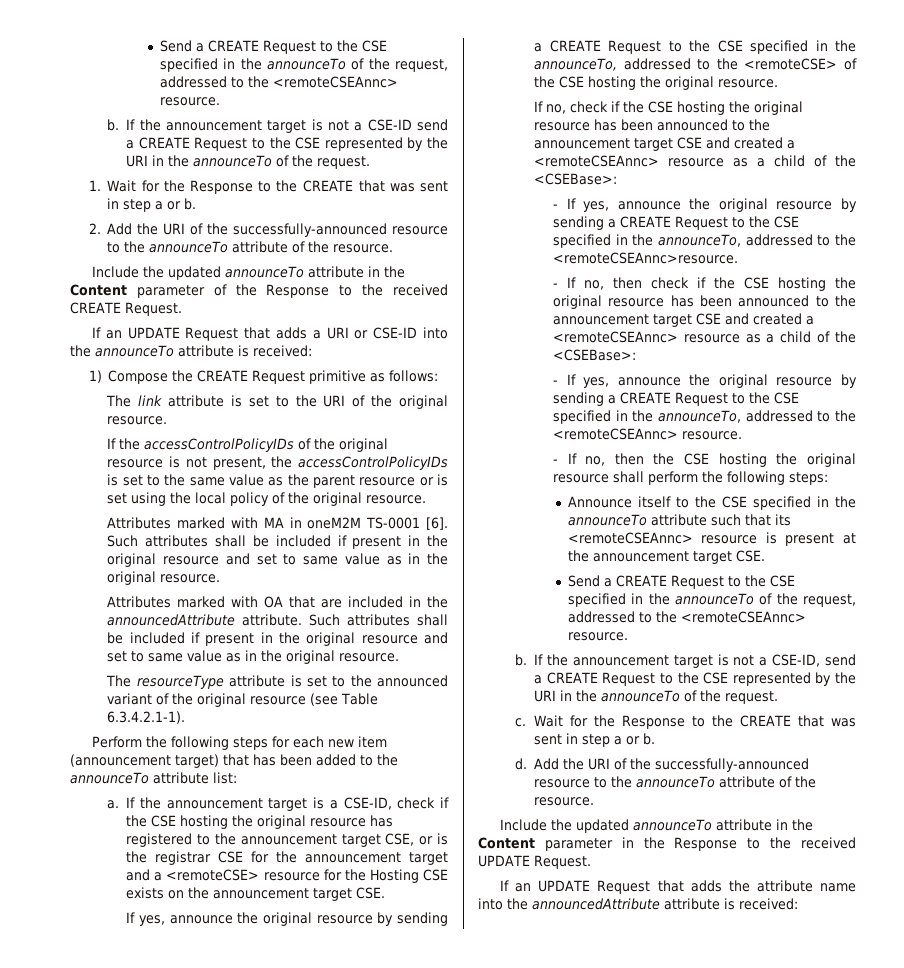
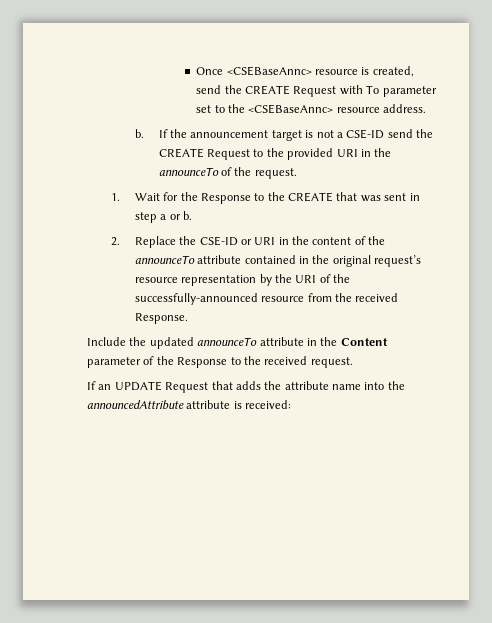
[159,40,387,54] [159,58,449,72] [159,76,398,88] [159,97,220,106] Send a CREATE Request to the CSE specified in the announceTo of the request, addressed to the <remoteCSEAnnc> resource. -> [196,66,414,77] [196,85,437,97] [196,104,427,114] Once <CSEBaseAnnc> resource is created, send the CREATE Request with To parameter set to the <CSEBaseAnnc> resource address.
[126,137,448,151] a CREATE Request to the CSE represented by the -> [416,129,434,138] [158,148,334,160] the CREATE Request to the provided
[107,223,449,237] [107,241,394,253] Add the URI of the successfully-announced resource to the announceTo attribute of the resource. -> [134,236,386,248] [134,255,422,267] [134,274,351,286] [134,293,399,305] [134,313,188,324] Replace the CSE-ID or URI in the content of the announceTo attribute contained in the original request’s resource representation by the URI of the successfully-announced resource from the received Response.
[70,302,182,316] [92,327,449,341] [70,345,312,357] [88,370,439,384] [106,395,449,409] [107,416,168,425] [107,438,389,452] [107,456,448,470] [107,474,448,488] [107,492,427,506] [107,517,448,530] [107,535,449,549] [107,553,448,567] [107,571,221,585] [107,596,449,608] [107,614,448,626] [107,632,448,646] [107,650,400,664] [106,675,448,689] [107,693,379,707] [107,711,186,724] [92,736,388,750] [70,754,398,768] [70,772,237,784] [107,797,450,811] [126,815,394,829] [126,833,448,847] [126,851,448,865] [126,869,448,883] [126,887,386,901] [126,912,448,926] [534,40,856,54] [534,58,857,71] [534,76,779,90] [534,101,804,115] [534,119,771,131] [534,137,796,151] [534,155,856,167] [534,173,618,185] [552,198,857,212] [552,216,799,230] [552,234,856,248] [552,252,738,264] [552,277,856,291] [552,295,856,309] [552,313,814,327] [552,331,856,343] [552,349,636,361] [552,374,857,388] [552,392,799,406] [552,410,856,424] [552,428,742,440] [552,453,856,467] [552,471,828,485] [567,496,856,510] [567,514,791,526] [567,532,856,546] [567,550,765,564] [567,575,795,589] [567,593,856,607] [567,611,806,623] [567,632,628,641] [515,654,856,668] [534,672,856,686] [534,690,779,704] [515,715,856,729] [534,733,656,747] [515,758,810,772] [534,776,817,788] [534,797,595,806] [500,819,814,833] [478,837,856,851] [478,855,591,869] CREATE Request. // If an UPDATE Request that adds a URI or CSE-ID into the announceTo attribute is received: // 1) Compose the CREATE Request primitive as follows: // The link attribute is set to the URI of the original resource. // If the accessControlPolicyIDs of the original resource is not present, the accessControlPolicyIDs is set to the same value as the parent resource or is set using the local policy of the original resource. // Attributes marked with MA in oneM2M TS-0001 [6]. Such attributes shall be included if present in the original resource and set to same value as in the original resource. // Attributes marked with OA that are included in the announcedAttribute attribute. Such attributes shall be included if present in the original resource and set to same value as in the original resource. // The resourceType attribute is set to the announced variant of the original resource (see Table 6.3.4.2.1-1). // Perform the following steps for each new item (announcement target) that has been added to the announceTo attribute list: // a. If the announcement target is a CSE-ID, check if the CSE hosting the original resource has registered to the announcement target CSE, or is the registrar CSE for the announcement target and a <remoteCSE> resource for the Hosting CSE exists on the announcement target CSE. // If yes, announce the original resource by sending a CREATE Request to the CSE specified in the announceTo, addressed to the <remoteCSE> of the CSE hosting the original resource. // If no, check if the CSE hosting the original resource has been announced to the announcement target CSE and created a <remoteCSEAnnc> resource as a child of the <CSEBase>: // - If yes, announce the original resource by sending a CREATE Request to the CSE specified in the announceTo, addressed to the <remoteCSEAnnc>resource. // - If no, then check if the CSE hosting the original resource has been announced to the announcement target CSE and created a <remoteCSEAnnc> resource as a child of the <CSEBase>: // - If yes, announce the original resource by sending a CREATE Request to the CSE specified in the announceTo, addressed to the <remoteCSEAnnc> resource. // - If no, then the CSE hosting the original resource shall perform the following steps: // Announce itself to the CSE specified in the announceTo attribute such that its <remoteCSEAnnc> resource is present at the announcement target CSE. // Send a CREATE Request to the CSE specified in the announceTo of the request, addressed to the <remoteCSEAnnc> resource. // b. If the announcement target is not a CSE-ID, send a CREATE Request to the CSE represented by the URI in the announceTo of the request. // c. Wait for the Response to the CREATE that was sent in step a or b. // d. Add the URI of the successfully-announced resource to the announceTo attribute of the resource. // Include the updated announceTo attribute in the Content parameter in the Response to the received UPDATE Request. -> [310,357,353,368] request.

